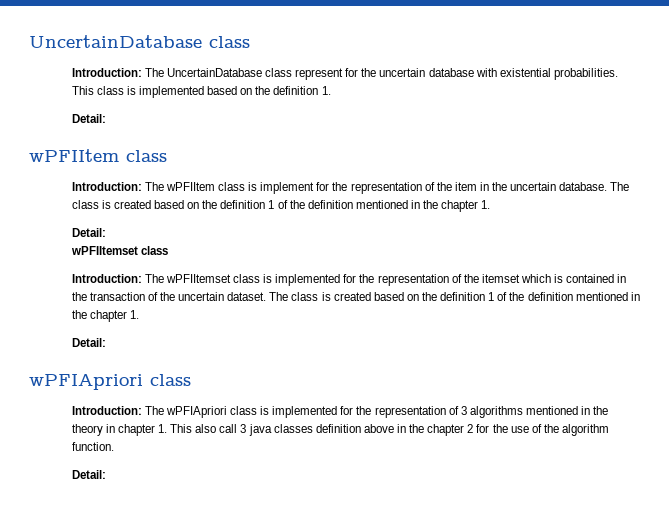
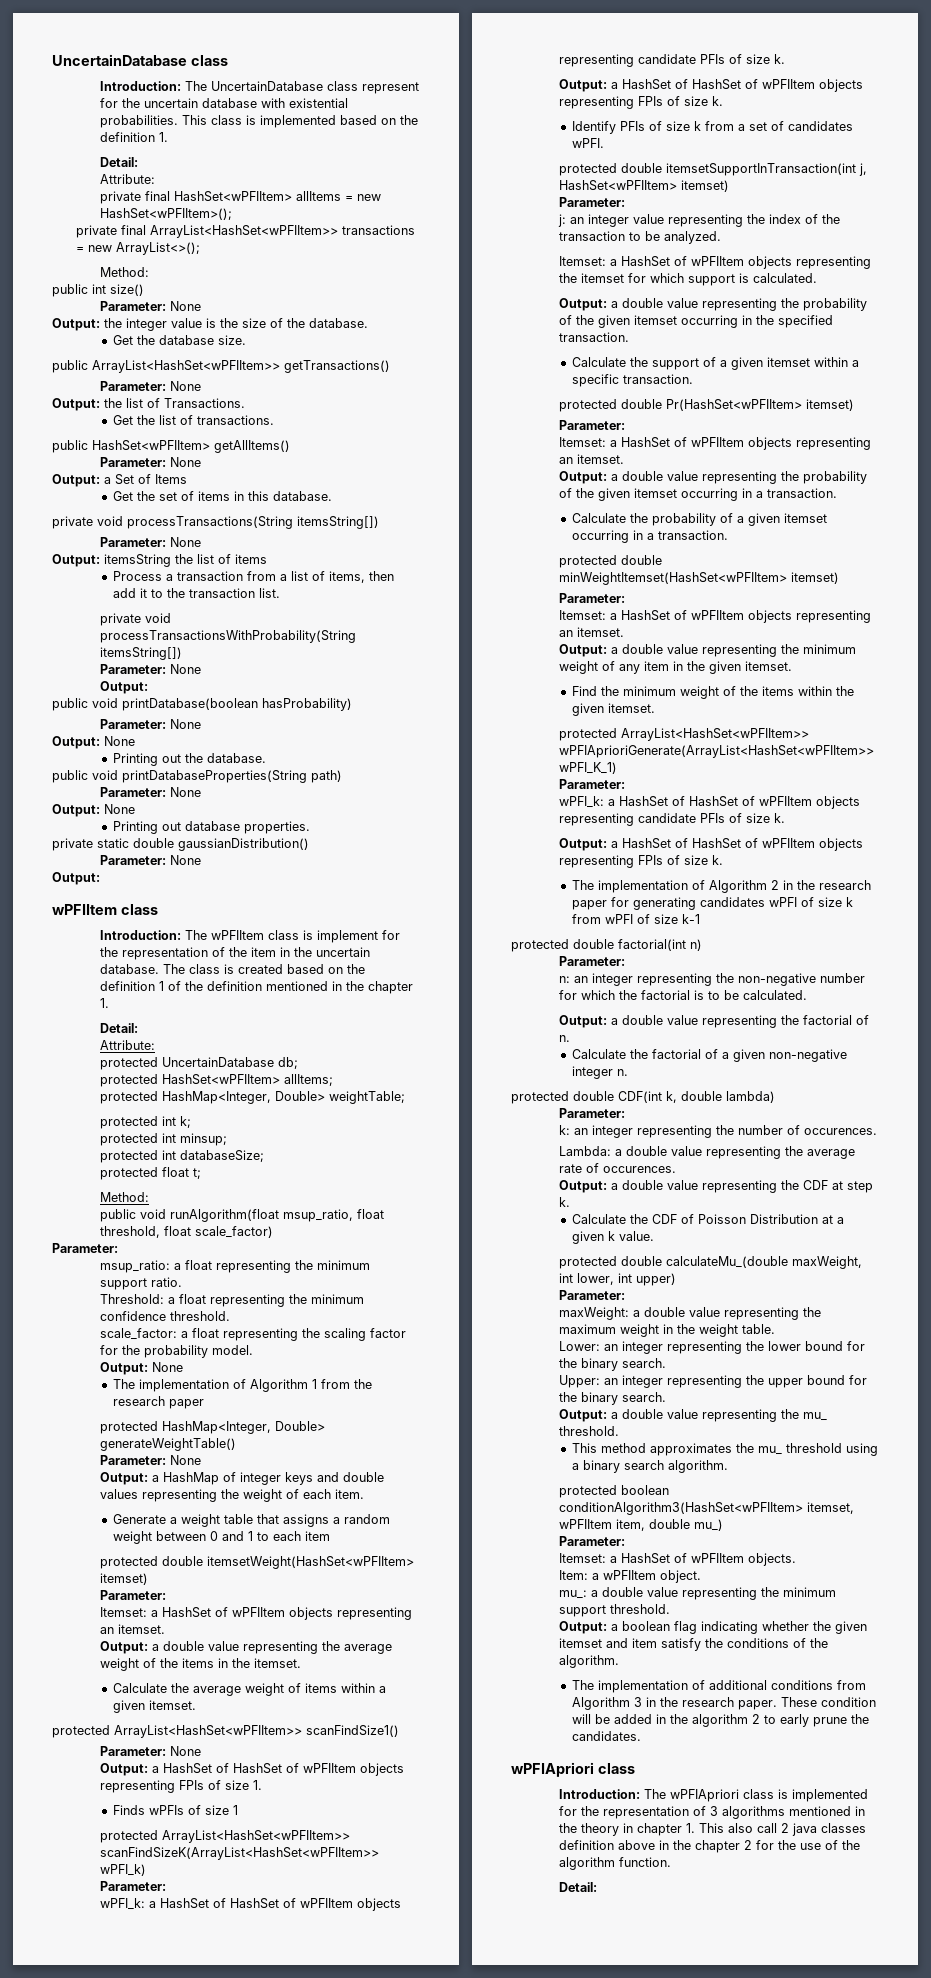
(106, 118) none -> [99,174,155,184] [99,191,381,204] [99,208,232,220] [75,225,415,238] [75,242,200,255] [99,267,149,277] [52,284,144,297] [99,301,201,311] [52,318,368,331] [113,335,247,345] [52,360,390,373] [99,381,201,391] [52,398,245,411] [113,415,275,425] [52,440,290,453] [99,457,201,467] [52,474,187,487] [113,491,333,501] [52,516,379,529] [99,537,201,547] [52,554,267,567] [113,571,395,583] [113,588,281,598] [99,613,171,626] [99,630,356,643] [99,647,182,660] [99,664,201,674] [99,681,148,694] [52,698,352,711] [99,719,201,729] [52,736,135,749] [113,753,267,766] [52,770,342,783] [99,787,201,797] [52,804,135,817] [113,821,311,834] [52,838,309,851] [99,855,201,865] [52,872,100,885] // Attribute: // private final HashSet<wPFIItem> allItems = new HashSet<wPFIItem>(); // private final ArrayList<HashSet<wPFIItem>> transactions = new ArrayList<>(); // Method: // public int size() // Parameter: None // Output: the integer value is the size of the database. // Get the database size. // public ArrayList<HashSet<wPFIItem>> getTransactions() // Parameter: None // Output: the list of Transactions. // Get the list of transactions. // public HashSet<wPFIItem> getAllItems() // Parameter: None // Output: a Set of Items // Get the set of items in this database. // private void processTransactions(String itemsString[]) // Parameter: None // Output: itemsString the list of items // Process a transaction from a list of items, then add it to the transaction list. // private void processTransactionsWithProbability(String itemsString[]) // Parameter: None // Output: // public void printDatabase(boolean hasProbability) // Parameter: None // Output: None // Printing out the database. // public void printDatabaseProperties(String path) // Parameter: None // Output: None // Printing out database properties. // private static double gaussianDistribution() // Parameter: None // Output:
[70,246,168,255] [71,274,627,286] [71,292,640,301] [71,310,139,322] [71,338,106,347] wPFIItemset class // Introduction: The wPFIItemset class is implemented for the representation of the itemset which is contained in the transaction of the uncertain dataset. The class is created based on the definition 1 of the definition mentioned in the chapter 1. // Detail: -> [99,1040,155,1050] [99,1057,298,1070] [99,1074,333,1087] [99,1091,405,1104] [99,1116,191,1129] [99,1133,227,1146] [99,1150,264,1163] [99,1167,201,1180] [99,1192,149,1202] [99,1209,384,1222] [99,1226,273,1238] [52,1243,118,1253] [99,1260,370,1273] [99,1277,182,1290] [99,1294,364,1307] [99,1311,230,1321] [99,1328,406,1341] [99,1345,253,1358] [99,1362,183,1375] [113,1379,373,1392] [113,1396,205,1409] [99,1421,325,1434] [99,1438,236,1451] [99,1455,201,1465] [99,1472,384,1485] [99,1489,364,1502] [113,1514,391,1527] [113,1531,331,1544] [99,1556,414,1569] [99,1573,148,1585] [99,1590,166,1600] [99,1607,412,1620] [99,1624,165,1634] [99,1641,392,1654] [99,1658,301,1671] [113,1683,387,1696] [113,1700,197,1713] [52,1725,399,1738] [99,1746,201,1756] [99,1763,404,1776] [99,1780,262,1793] [113,1805,239,1815] [99,1830,350,1843] [99,1847,379,1860] [99,1864,146,1876] [99,1881,166,1891] [99,1898,401,1911] [558,54,785,67] [558,79,863,92] [558,96,723,109] [572,121,854,134] [572,138,605,148] [558,163,867,176] [558,180,729,192] [558,197,625,207] [557,214,840,227] [558,231,721,244] [558,256,871,269] [558,273,817,286] [558,298,867,311] [558,315,833,328] [558,332,629,342] [572,357,860,370] [572,374,694,387] [558,399,854,412] [558,420,625,430] [558,437,871,450] [558,454,624,464] [558,471,867,484] [558,488,837,501] [572,513,828,526] [572,530,729,543] [558,555,662,568] [558,572,839,585] [558,593,625,603] [558,610,871,623] [558,627,624,637] [558,644,856,657] [558,661,792,674] [572,686,855,699] [572,703,656,716] [558,728,809,741] [558,745,874,758] [558,762,617,774] [558,779,625,789] [558,796,860,809] [558,813,785,826] [558,838,863,851] [558,855,723,868] [572,880,872,893] [572,897,854,910] [572,914,701,924] [511,939,702,952] [558,956,625,966] [558,973,865,986] [558,990,807,1000] [558,1015,869,1028] [558,1035,570,1042] [572,1049,848,1062] [572,1066,629,1079] [511,1091,775,1104] [558,1108,625,1118] [558,1125,877,1138] [558,1146,855,1159] [558,1163,676,1173] [558,1180,873,1193] [558,1197,570,1207] [572,1214,845,1224] [572,1231,655,1244] [558,1256,862,1269] [558,1273,676,1286] [558,1290,625,1300] [558,1307,821,1320] [558,1324,775,1337] [558,1341,865,1354] [558,1358,666,1371] [558,1375,867,1388] [558,1392,666,1405] [558,1409,827,1422] [558,1426,619,1436] [572,1443,879,1456] [572,1460,729,1473] [558,1485,669,1498] [558,1502,854,1515] [558,1519,723,1531] [558,1536,625,1546] [558,1553,796,1566] [558,1570,701,1583] [558,1587,836,1600] [558,1604,670,1617] [558,1621,867,1634] [558,1638,828,1651] [558,1655,619,1668] [572,1680,867,1693] [572,1697,877,1710] [572,1714,870,1727] [572,1731,642,1741] Attribute: // protected UncertainDatabase db; // protected HashSet<wPFIItem> allItems; // protected HashMap<Integer, Double> weightTable; // protected int k; // protected int minsup; // protected int databaseSize; // protected float t; // Method: // public void runAlgorithm(float msup_ratio, float threshold, float scale_factor) // Parameter: // msup_ratio: a float representing the minimum support ratio. // Threshold: a float representing the minimum confidence threshold. // scale_factor: a float representing the scaling factor for the probability model. // Output: None // The implementation of Algorithm 1 from the research paper // protected HashMap<Integer, Double> generateWeightTable() // Parameter: None // Output: a HashMap of integer keys and double values representing the weight of each item. // Generate a weight table that assigns a random weight between 0 and 1 to each item // protected double itemsetWeight(HashSet<wPFIItem> itemset) // Parameter: // Itemset: a HashSet of wPFIItem objects representing an itemset. // Output: a double value representing the average weight of the items in the itemset. // Calculate the average weight of items within a given itemset. // protected ArrayList<HashSet<wPFIItem>> scanFindSize1() // Parameter: None // Output: a HashSet of HashSet of wPFIItem objects representing FPIs of size 1. // Finds wPFIs of size 1 // protected ArrayList<HashSet<wPFIItem>> scanFindSizeK(ArrayList<HashSet<wPFIItem>> wPFI_k) // Parameter: // wPFI_k: a HashSet of HashSet of wPFIItem objects representing candidate PFIs of size k. // Output: a HashSet of HashSet of wPFIItem objects representing FPIs of size k. // Identify PFIs of size k from a set of candidates wPFI. // protected double itemsetSupportInTransaction(int j, HashSet<wPFIItem> itemset) // Parameter: // j: an integer value representing the index of the transaction to be analyzed. // Itemset: a HashSet of wPFIItem objects representing the itemset for which support is calculated. // Output: a double value representing the probability of the given itemset occurring in the specified transaction. // Calculate the support of a given itemset within a specific transaction. // protected double Pr(HashSet<wPFIItem> itemset) // Parameter: // Itemset: a HashSet of wPFIItem objects representing an itemset. // Output: a double value representing the probability of the given itemset occurring in a transaction. // Calculate the probability of a given itemset occurring in a transaction. // protected double minWeightItemset(HashSet<wPFIItem> itemset) // Parameter: // Itemset: a HashSet of wPFIItem objects representing an itemset. // Output: a double value representing the minimum weight of any item in the given itemset. // Find the minimum weight of the items within the given itemset. // protected ArrayList<HashSet<wPFIItem>> wPFIAprioriGenerate(ArrayList<HashSet<wPFIItem>> wPFI_K_1) // Parameter: // wPFI_k: a HashSet of HashSet of wPFIItem objects representing candidate PFIs of size k. // Output: a HashSet of HashSet of wPFIItem objects representing FPIs of size k. // The implementation of Algorithm 2 in the research paper for generating candidates wPFI of size k from wPFI of size k-1 // protected double factorial(int n) // Parameter: // n: an integer representing the non-negative number for which the factorial is to be calculated. // Output: a double value representing the factorial of n. // Calculate the factorial of a given non-negative integer n. // protected double CDF(int k, double lambda) // Parameter: // k: an integer representing the number of occurences. // Lambda: a double value representing the average rate of occurences. // Output: a double value representing the CDF at step k. // Calculate the CDF of Poisson Distribution at a given k value. // protected double calculateMu_(double maxWeight, int lower, int upper) // Parameter: // maxWeight: a double value representing the maximum weight in the weight table. // Lower: an integer representing the lower bound for the binary search. // Upper: an integer representing the upper bound for the binary search. // Output: a double value representing the mu_ threshold. // This method approximates the mu_ threshold using a binary search algorithm. // protected boolean conditionAlgorithm3(HashSet<wPFIItem> itemset, wPFIItem item, double mu_) // Parameter: // Itemset: a HashSet of wPFIItem objects. // Item: a wPFIItem object. // mu_: a double value representing the minimum support threshold. // Output: a boolean flag indicating whether the given itemset and item satisfy the conditions of the algorithm. // The implementation of additional conditions from Algorithm 3 in the research paper. These condition will be added in the algorithm 2 to early prune the candidates.
[240,424,247,433] 3 -> [780,1823,789,1833] 2

